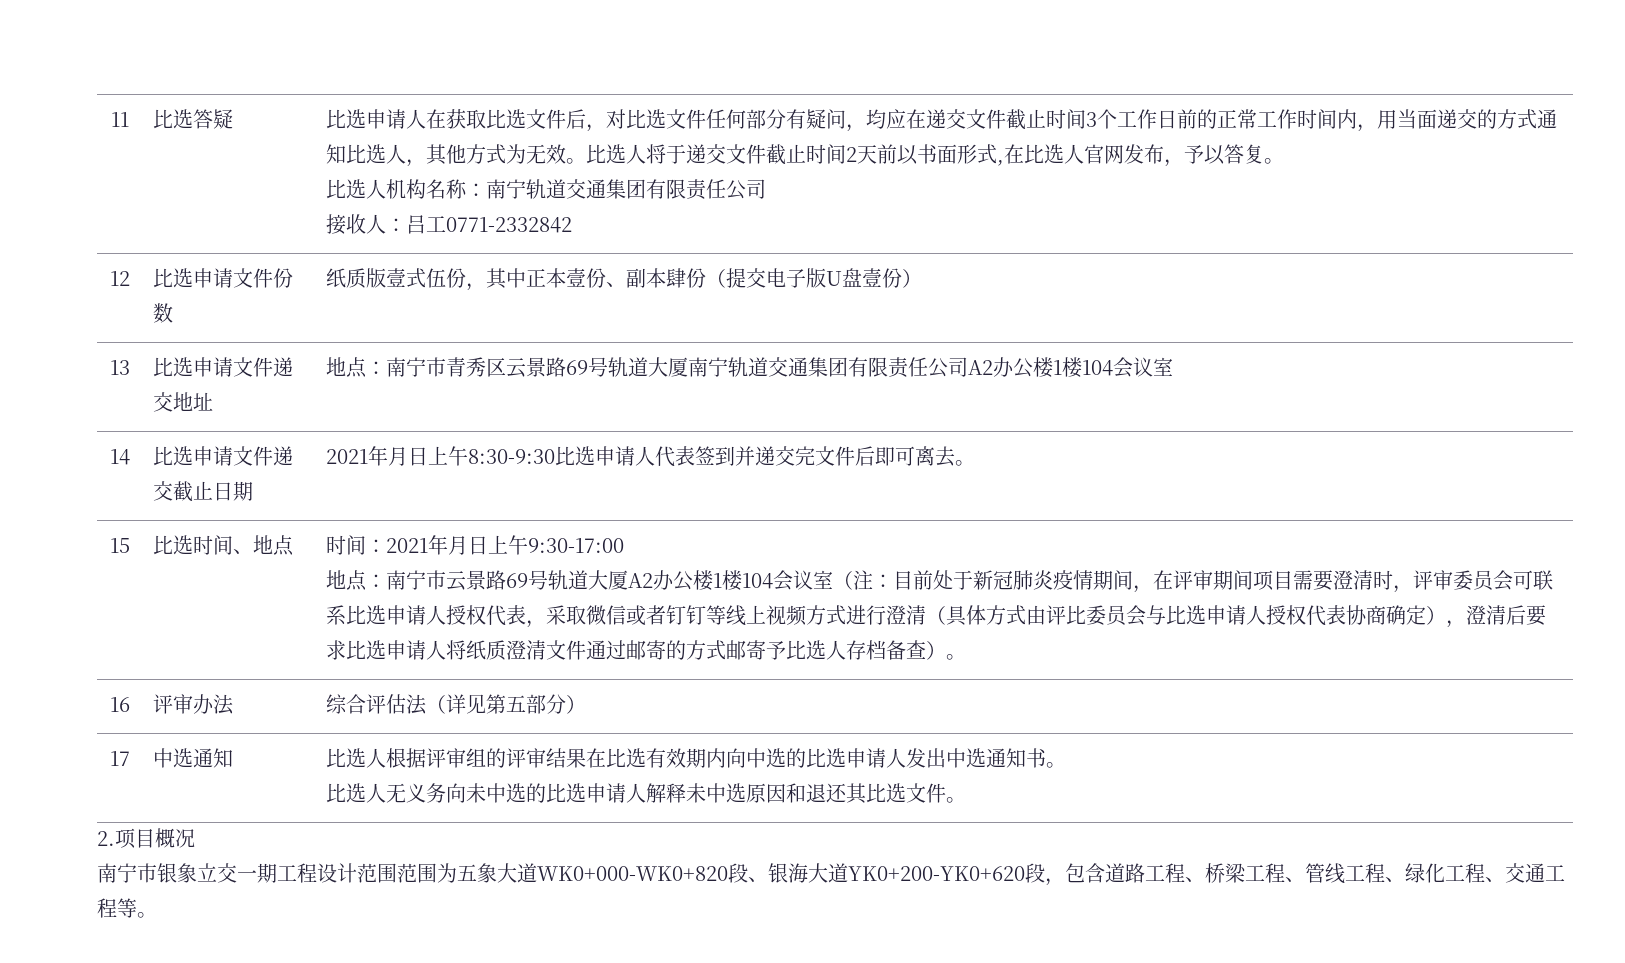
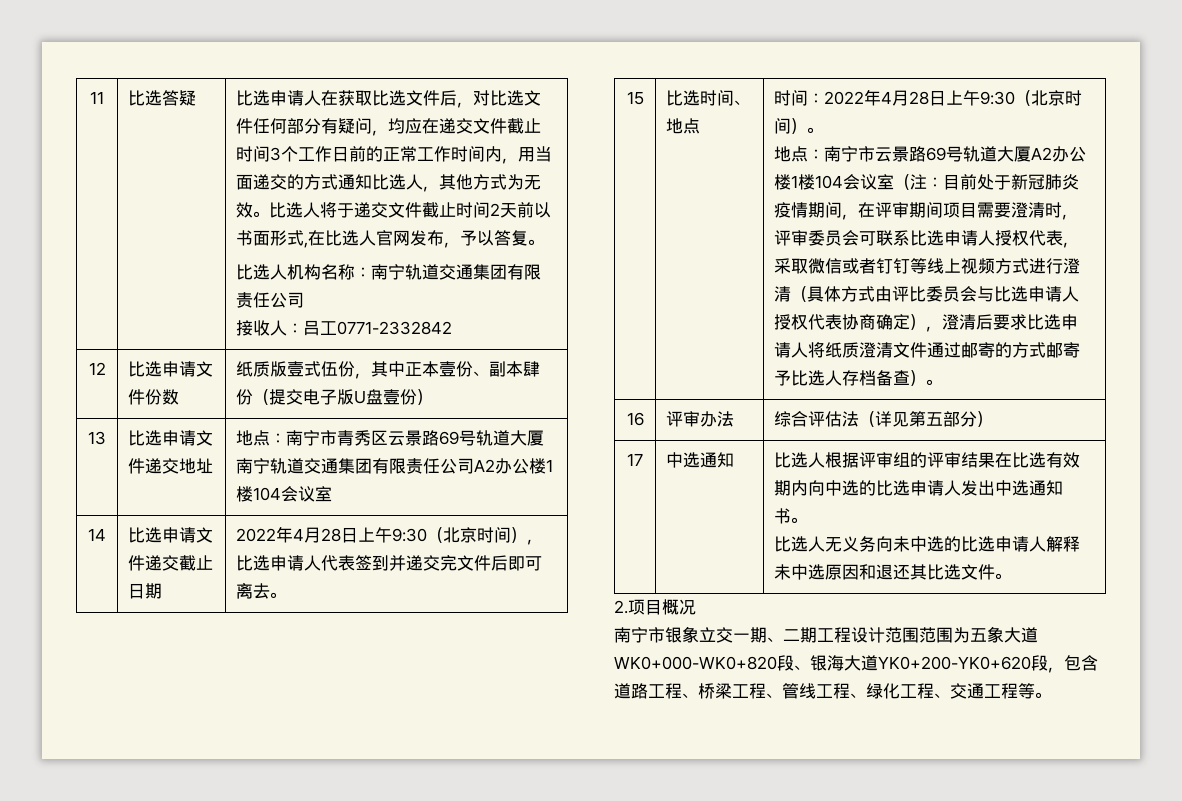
[325,446,555,466] 2021年月日上午8:30-9:30 -> [236,526,544,545] 2022年4月28日上午9:30（北京时间），
[385,535,624,555] 2021年月日上午9:30-17:00 -> [824,89,1083,106] [774,118,824,134] 2022年4月28日上午9:30（北京时间）。
(277, 873) none -> [767,627,817,643] 、二期

